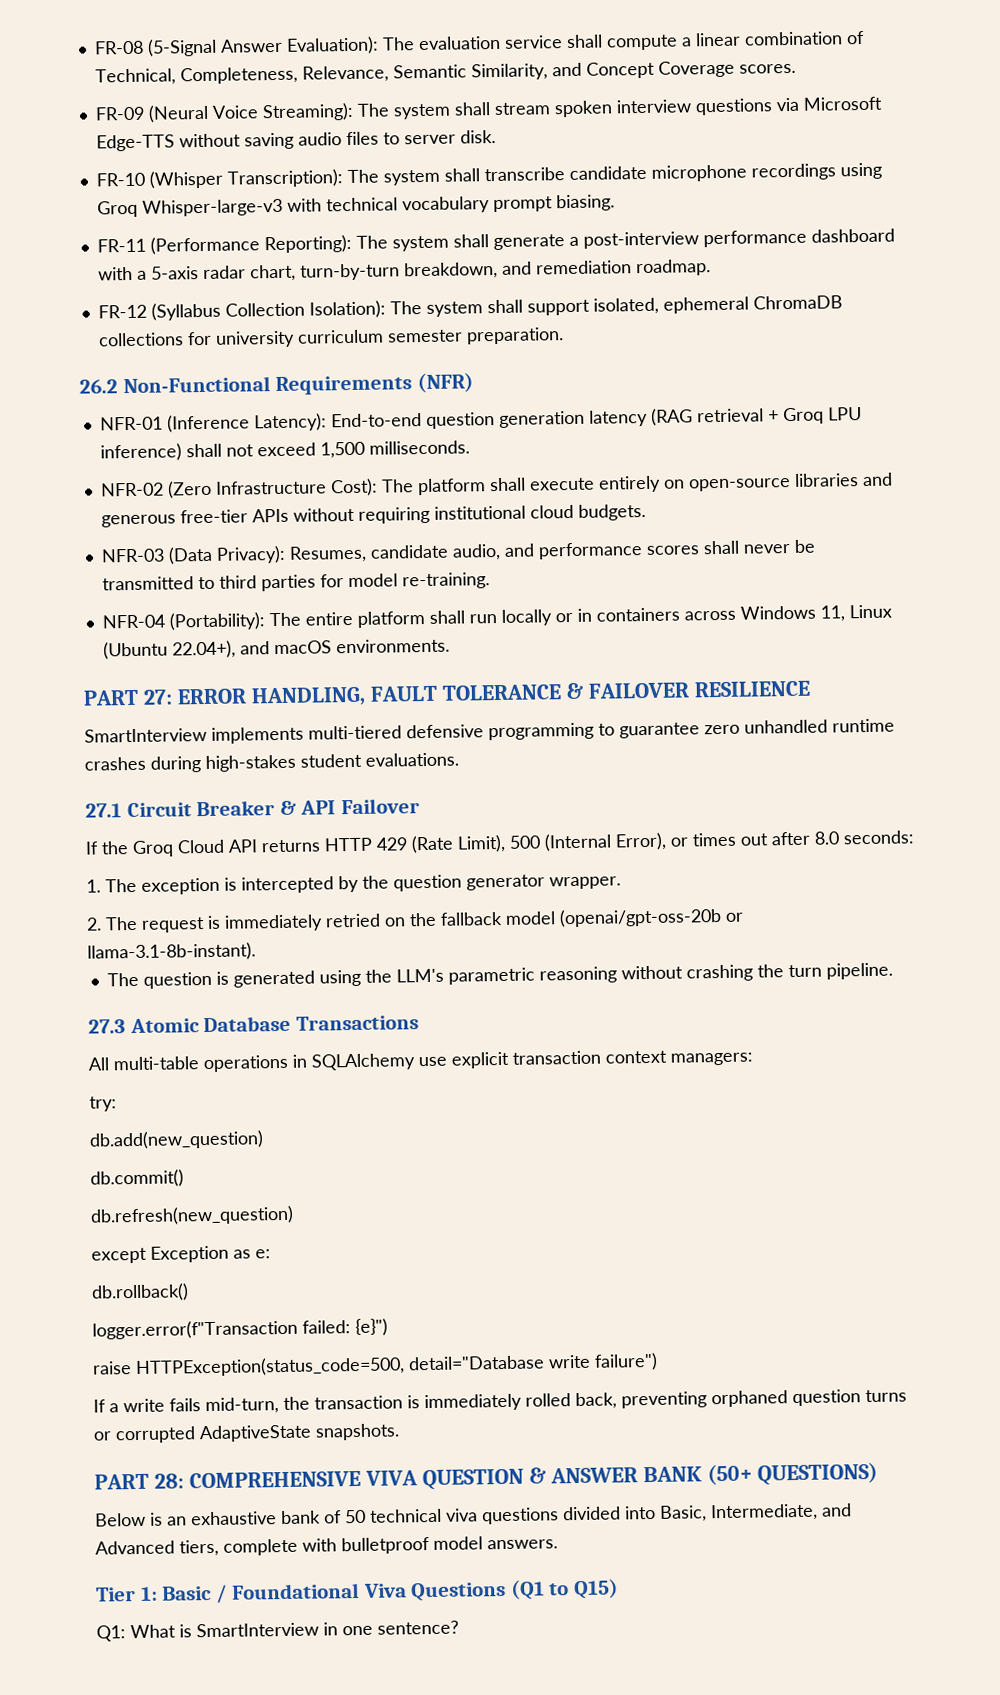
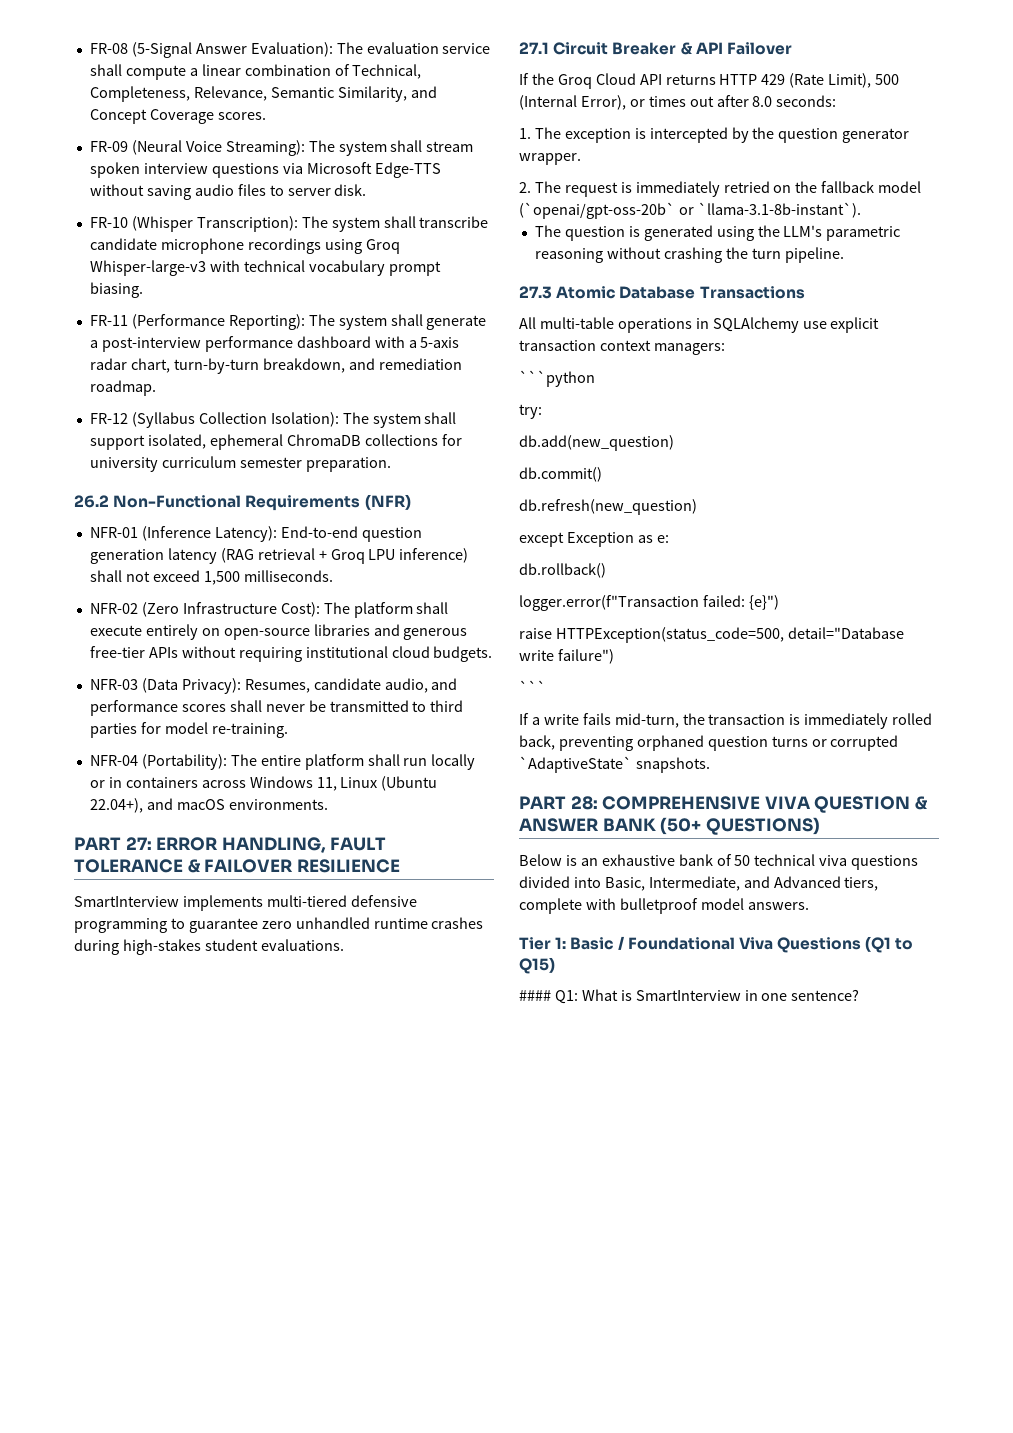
[559,907,744,928] [87,942,256,962] (openai/gpt-oss-20b or llama-3.1-8b-instant). -> [519,202,861,219] (`openai/gpt-oss-20b` or `llama-3.1-8b-instant`).
(753, 1059) none -> [519,370,595,387] // ```python
(658, 1361) none -> [519,680,546,693] // ```
[199,1424,312,1443] AdaptiveState -> [519,756,632,773] `AdaptiveState`
(619, 1589) none -> [519,990,551,1001] ####

